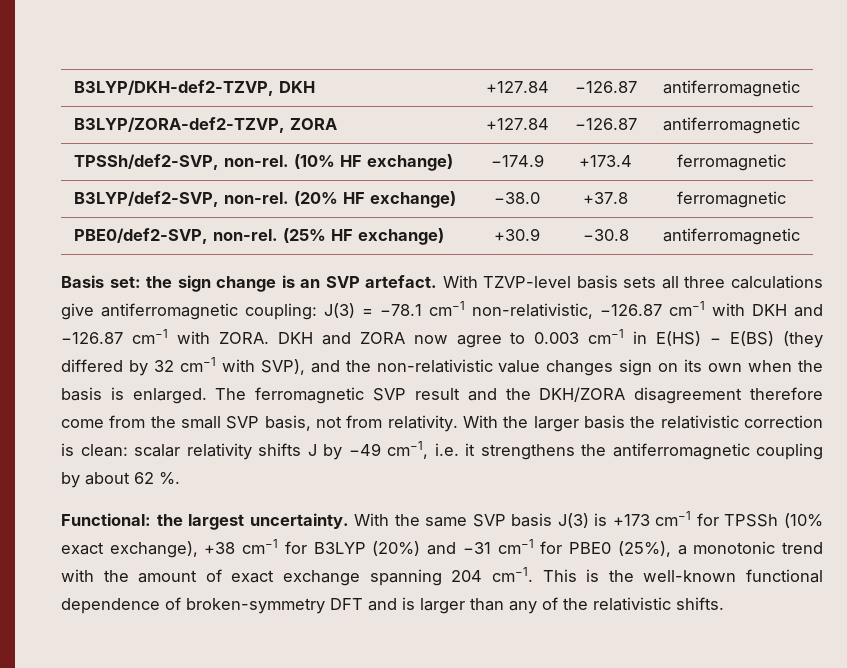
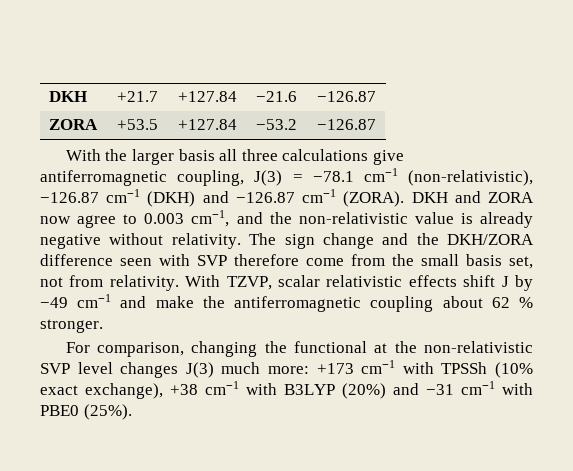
[73,80,315,96] [485,81,549,93] [574,81,637,93] [662,80,800,97] [73,117,337,133] [485,118,549,130] [574,118,637,130] [662,117,800,134] [73,154,453,171] [490,154,544,167] [579,155,632,167] [676,154,786,171] [73,191,456,208] [494,192,540,204] [583,192,628,204] [676,191,786,208] [73,228,444,245] [494,228,540,241] [582,229,629,241] [662,228,800,245] [61,275,657,292] B3LYP/DKH-def2-TZVP, DKH | +127.84 | −126.87 | antiferromagnetic // B3LYP/ZORA-def2-TZVP, ZORA | +127.84 | −126.87 | antiferromagnetic // TPSSh/def2-SVP, non-rel. (10% HF exchange) | −174.9 | +173.4 | ferromagnetic // B3LYP/def2-SVP, non-rel. (20% HF exchange) | −38.0 | +37.8 | ferromagnetic // PBE0/def2-SVP, non-rel. (25% HF exchange) | +30.9 | −30.8 | antiferromagnetic // Basis set: the sign change is an SVP artefact. With TZVP-level basis sets -> [49,91,88,102] [117,91,158,102] [177,91,237,102] [256,91,297,102] [316,91,376,102] [49,119,99,130] [117,119,158,130] [177,119,237,130] [256,119,297,130] [316,119,376,130] [65,149,215,165] DKH | +21.7 | +127.84 | −21.6 | −126.87 // ZORA | +53.5 | +127.84 | −53.2 | −126.87 // With the larger basis
[245,303,317,320] coupling: -> [177,170,245,186] coupling,
[472,301,787,319] non-relativistic, −126.87 cm−1 with DKH -> [408,170,533,186] [40,189,196,207] (non-relativistic), −126.87 cm−1 (DKH)
[176,331,269,344] with ZORA. -> [343,191,405,207] (ZORA).
[588,329,823,348] [61,357,823,376] [61,387,743,404] cm−1 in E(HS) − E(BS) (they differed by 32 cm−1 with SVP), and the non-relativistic value changes sign on its own when the basis is enlarged. The ferromagnetic SVP result and the DKH/ZORA disagreement -> [191,210,533,228] [40,233,534,249] [40,254,227,266] cm−1, and the non-relativistic value is already negative without relativity. The sign change and the DKH/ZORA difference seen with SVP
[226,415,311,431] SVP basis, -> [466,254,533,269] basis set,
[503,415,823,432] [61,441,575,460] the larger basis the relativistic correction is clean: scalar relativity shifts J by −49 cm−1, i.e. it strengthens -> [226,275,533,291] [40,294,194,308] TZVP, scalar relativistic effects shift J by −49 cm−1 and make
[61,472,80,488] by -> (434, 304) none
[159,472,180,485] [61,513,608,530] %. // Functional: the largest uncertainty. With the same SVP basis J(3) is -> [519,297,533,308] [40,319,103,333] [65,341,533,357] [40,362,309,378] % stronger. // For comparison, changing the functional at the non-relativistic SVP level changes J(3) much more:
[696,513,719,526] for -> [402,362,434,374] with
[284,541,307,554] for -> [246,383,277,395] with
[540,541,824,557] [61,567,824,586] [61,597,724,614] for PBE0 (25%), a monotonic trend with the amount of exact exchange spanning 204 cm−1. This is the well-known functional dependence of broken-symmetry DFT and is larger than any of the relativistic shifts. -> [502,383,533,395] [40,404,132,420] with PBE0 (25%).

